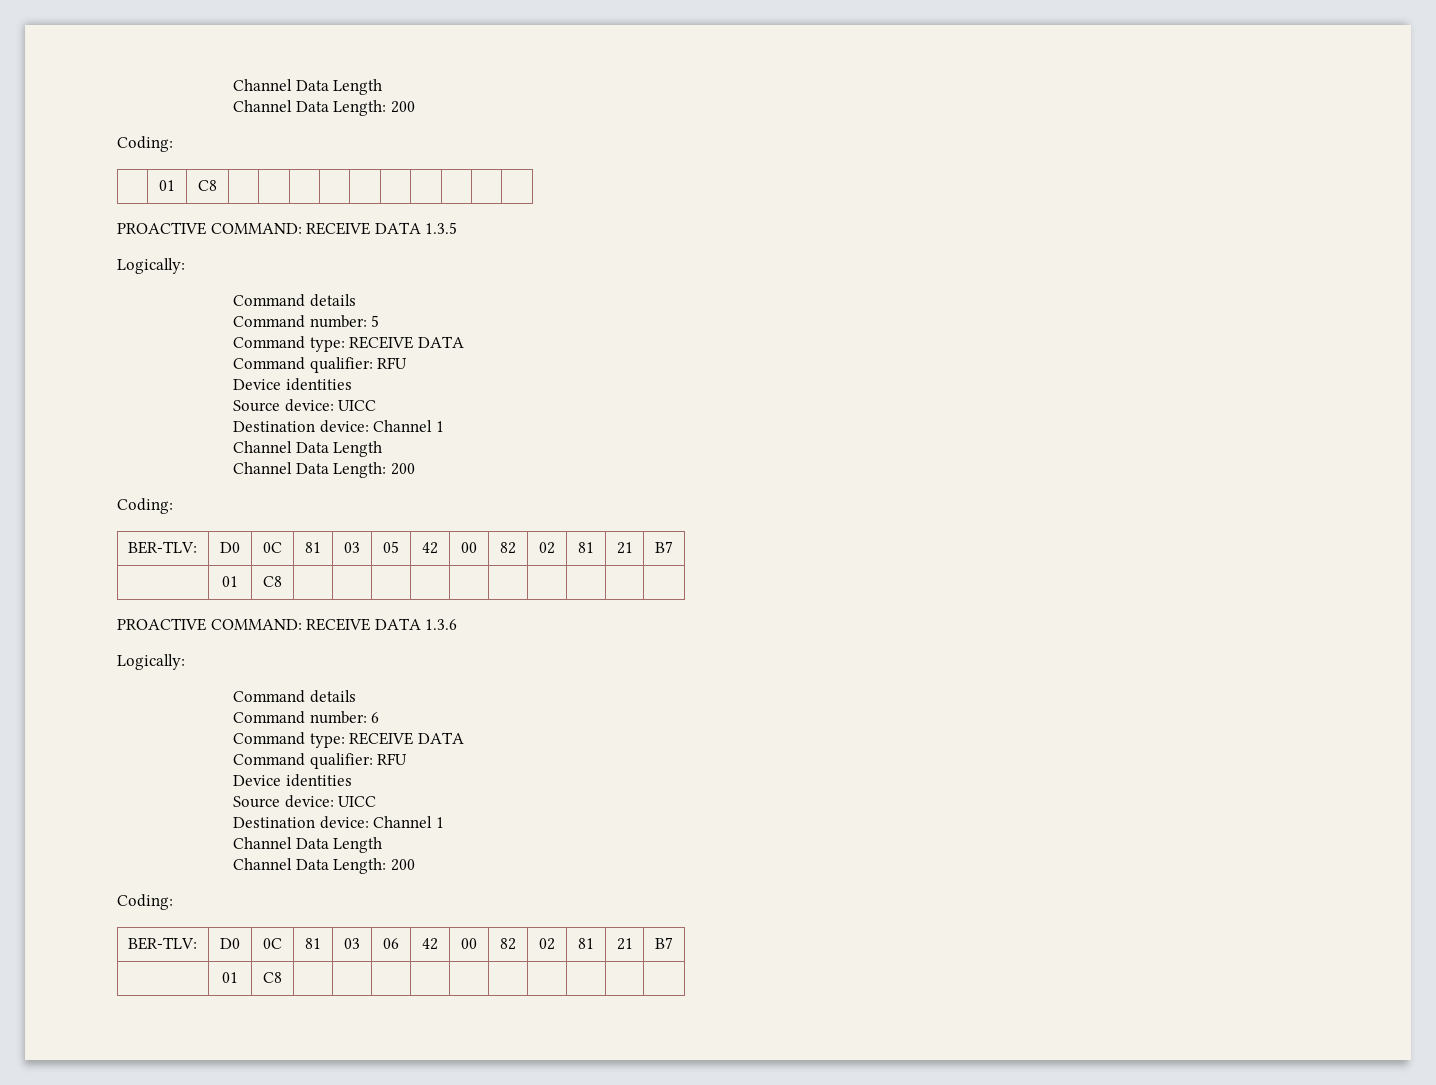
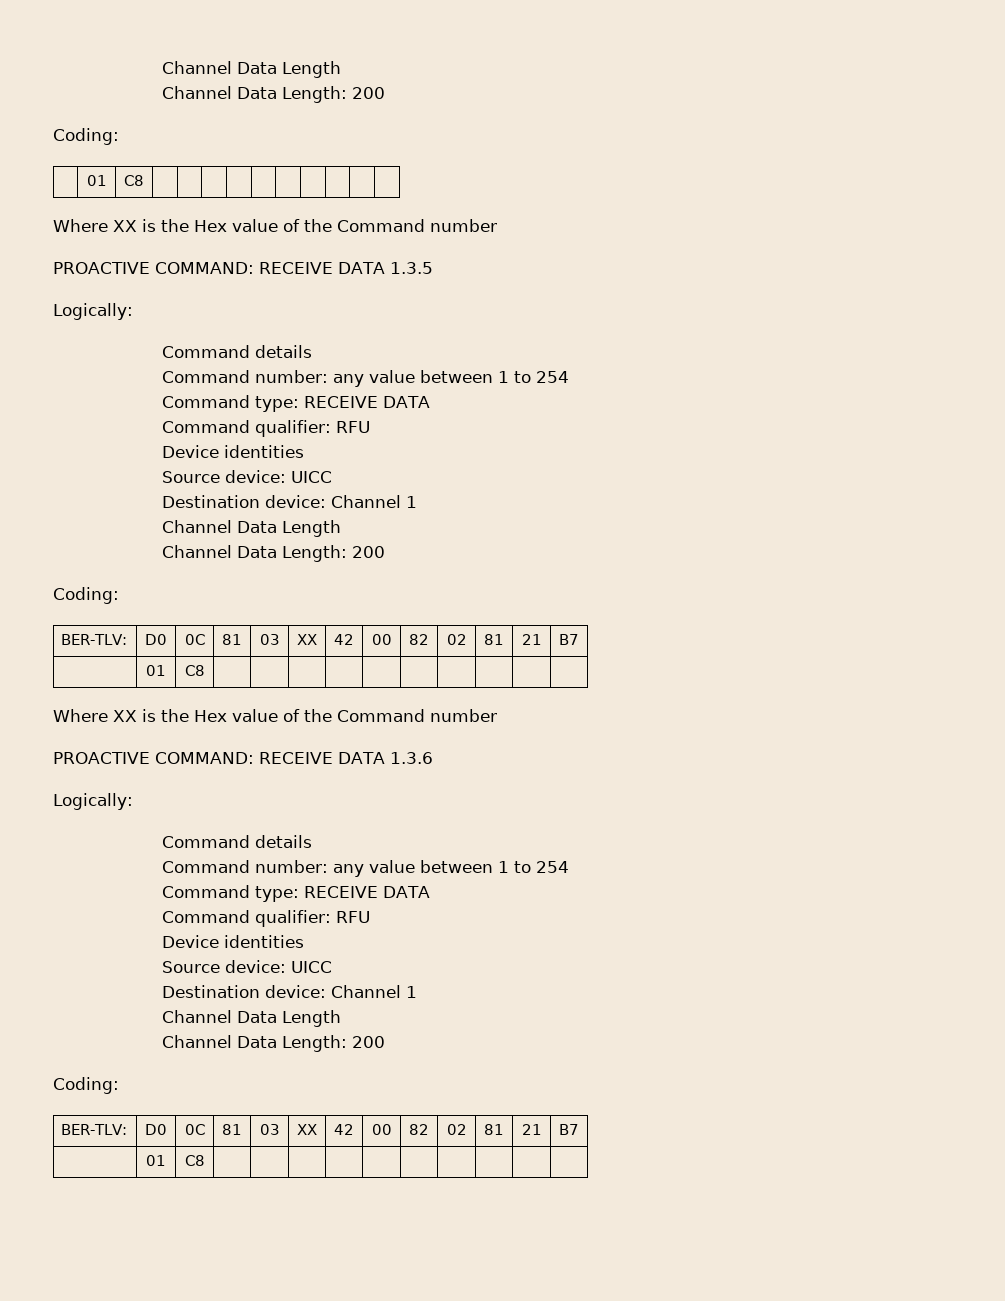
(217, 185) none -> [53,219,497,232] // Where XX is the Hex value of the Command number
[371,315,380,327] 5 -> [333,370,570,387] any value between 1 to 254
[383,541,399,553] [422,542,438,554] [461,542,477,553] [500,542,516,554] [539,542,555,554] [578,542,594,553] [616,542,633,554] [655,541,673,553] [222,576,238,587] [263,576,282,587] 05 | 42 | 00 | 82 | 02 | 81 | 21 | B7 // | 01 | C8 | | | | | | | | | | -> [297,634,317,645] [334,634,354,645] [371,634,392,645] [409,634,429,645] [446,634,467,645] [484,634,504,645] [521,634,542,645] [559,634,579,645] [146,665,166,676] [184,665,205,676] [53,709,497,722] XX | 42 | 00 | 82 | 02 | 81 | 21 | B7 // | 01 | C8 | | | | | | | | | | // Where XX is the Hex value of the Command number
[371,712,380,723] 6 -> [333,860,570,877] any value between 1 to 254
[383,938,399,949] 06 -> [297,1124,317,1135] XX

